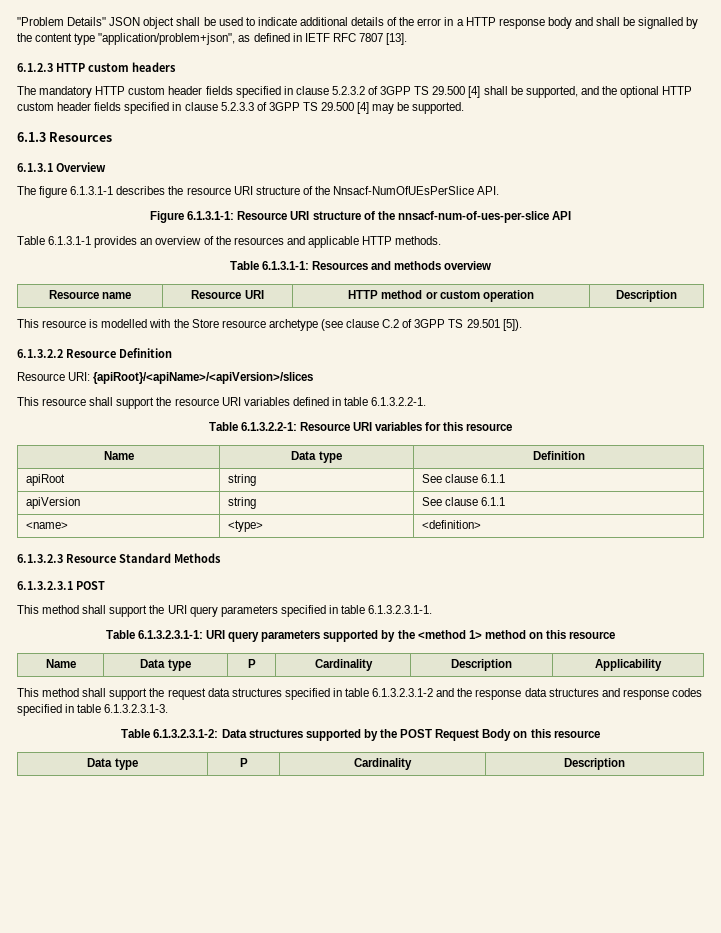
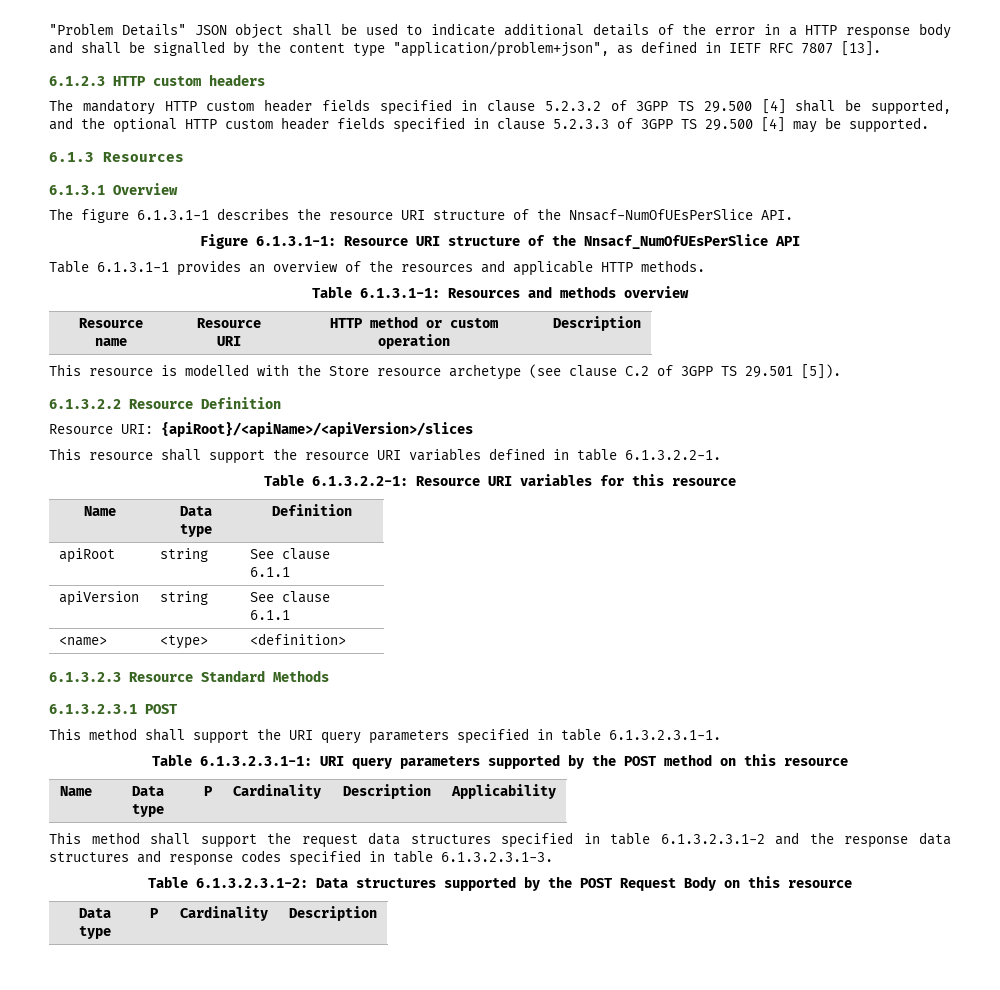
[397,211,549,223] nnsacf-num-of-ues-per-slice -> [584,234,768,249] Nnsacf_NumOfUEsPerSlice
[417,630,482,639] <method 1> -> [624,756,657,766] POST

